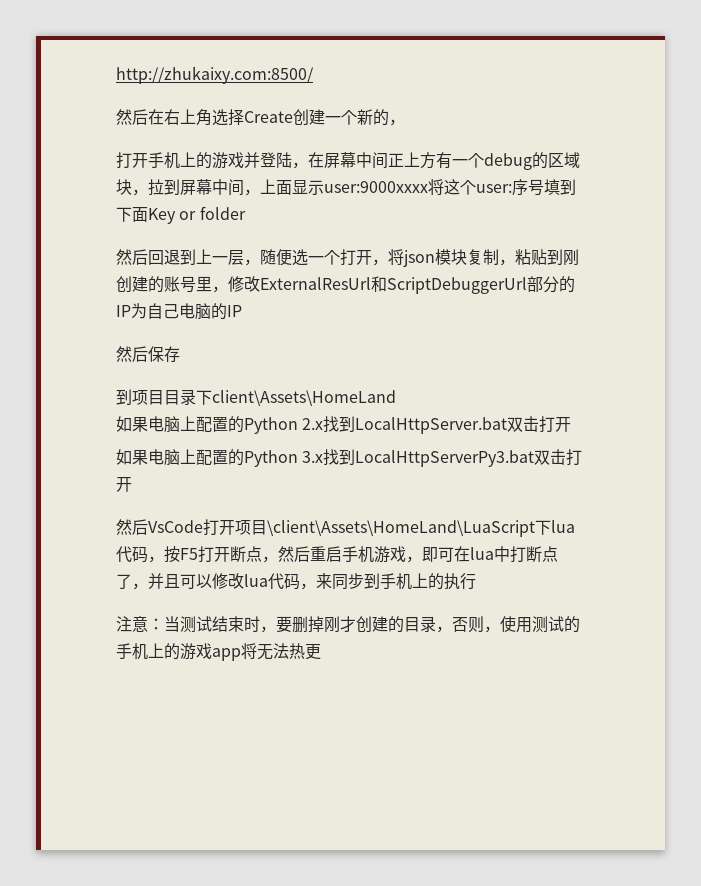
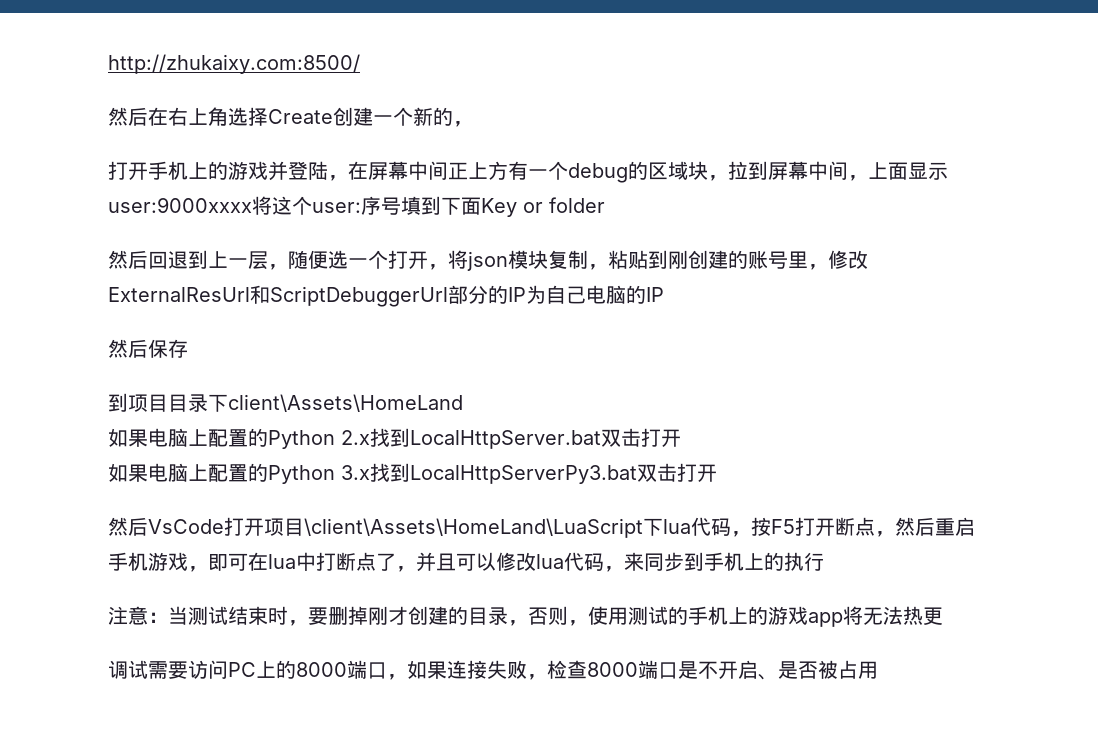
(321, 652) none -> [108,660,878,680] // 调试需要访问PC上的8000端口，如果连接失败，检查8000端口是不开启、是否被占用

